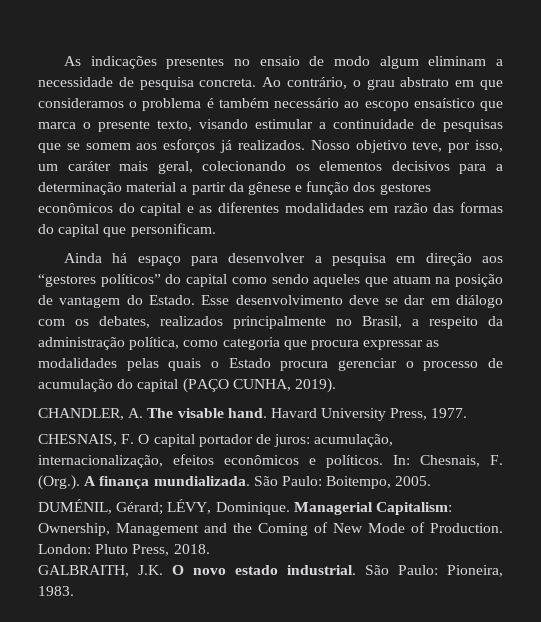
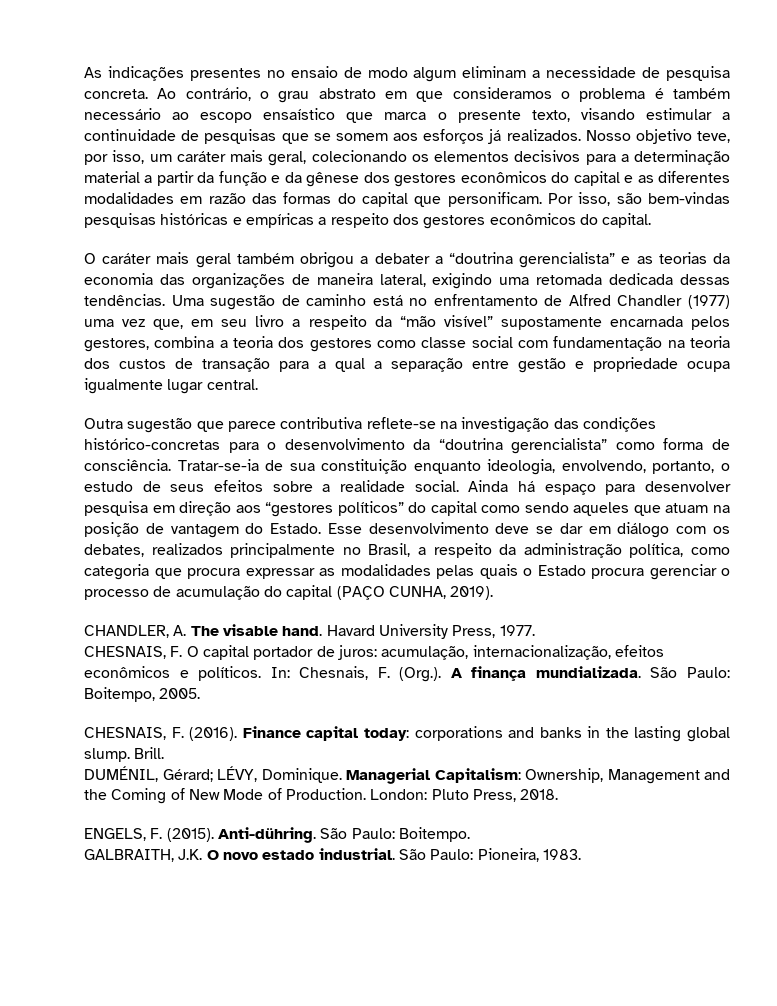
[247,181,350,195] gênese e função -> [218,171,360,187] função e da gênese
(216, 230) // -> [548,192,730,206] [84,213,652,229] [84,252,730,268] [84,273,731,289] [84,294,730,310] [84,315,731,330] [84,336,730,352] [84,357,730,373] [84,378,258,394] [84,417,656,433] [84,438,730,454] [84,459,730,475] [84,480,459,492] Por isso, são bem-vindas pesquisas históricas e empíricas a respeito dos gestores econômicos do capital. // O caráter mais geral também obrigou a debater a “doutrina gerencialista” e as teorias da economia das organizações de maneira lateral, exigindo uma retomada dedicada dessas tendências. Uma sugestão de caminho está no enfrentamento de Alfred Chandler (1977) uma vez que, em seu livro a respeito da “mão visível” supostamente encarnada pelos gestores, combina a teoria dos gestores como classe social com fundamentação na teoria dos custos de transação para a qual a separação entre gestão e propriedade ocupa igualmente lugar central. // Outra sugestão que parece contributiva reflete-se na investigação das condições histórico-concretas para o desenvolvimento da “doutrina gerencialista” como forma de consciência. Tratar-se-ia de sua constituição enquanto ideologia, envolvendo, portanto, o estudo de seus efeitos sobre a realidade social.
[314,256,322,263] a -> (731, 486) none
(432, 481) none -> [84,726,731,742] [84,747,165,762] // CHESNAIS, F. (2016). Finance capital today: corporations and banks in the lasting global slump. Brill.
(210, 549) none -> [84,827,470,843] // ENGELS, F. (2015). Anti-dühring. São Paulo: Boitempo.

